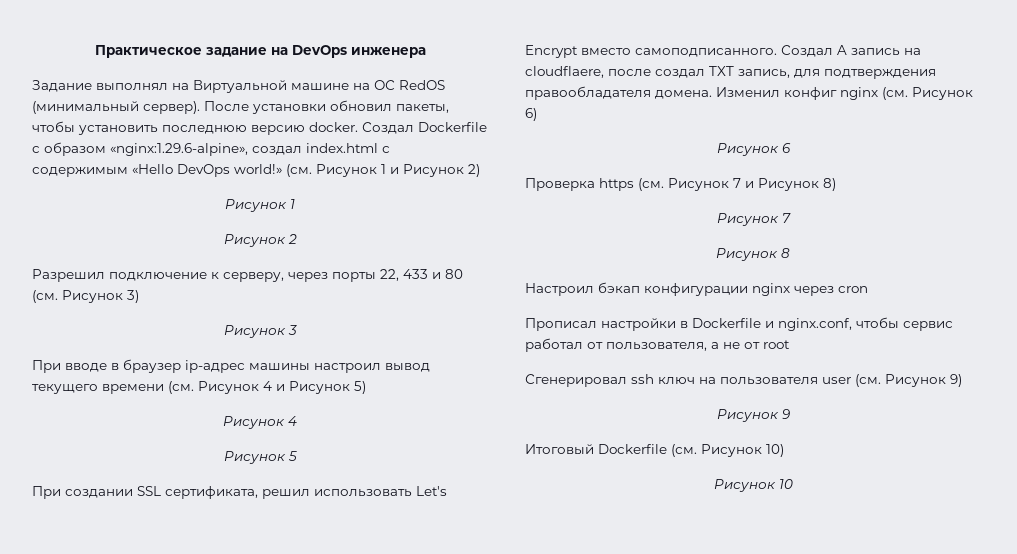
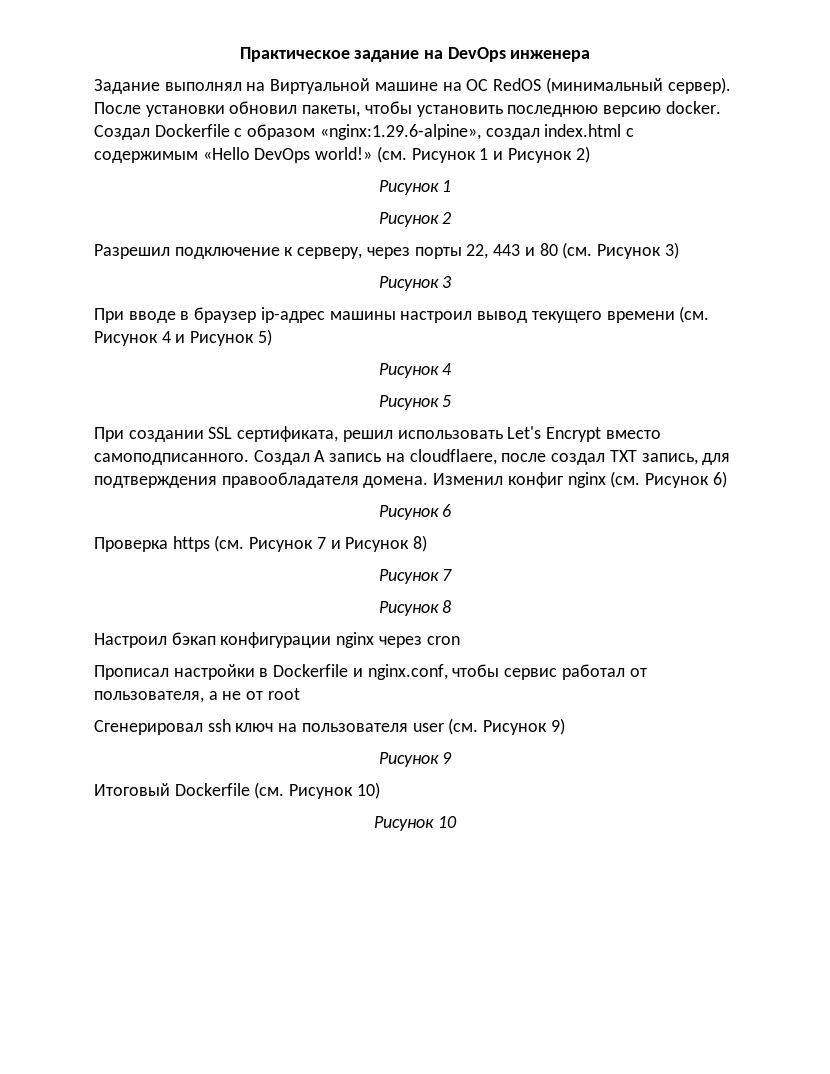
[403,269,428,279] 433 -> [493,244,521,256] 443

